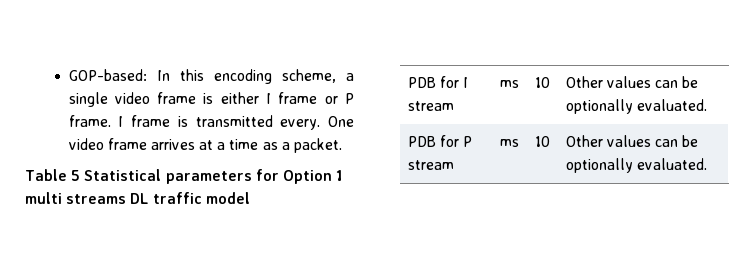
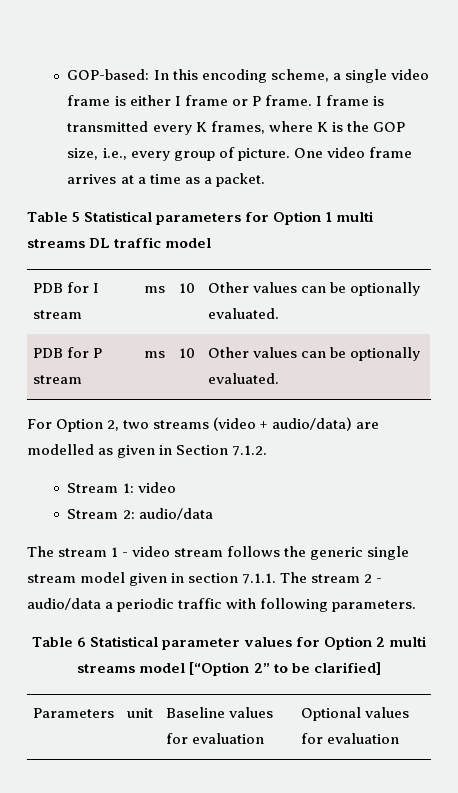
[280,119,321,130] every. -> [152,121,405,135] [67,147,290,161] every K frames, where K is the GOP size, i.e., every group of picture.
(707, 164) none -> [27,417,380,432] [27,444,268,458] [67,482,176,493] [67,508,213,520] [27,546,410,560] [27,572,383,586] [27,598,417,612] [32,636,427,650] [77,662,381,676] [33,708,115,718] [127,708,154,718] [166,707,274,718] [166,733,265,744] [301,707,410,721] [301,733,400,744] // For Option 2, two streams (video + audio/data) are modelled as given in Section 7.1.2. // Stream 1: video // Stream 2: audio/data // The stream 1 - video stream follows the generic single stream model given in section 7.1.1. The stream 2 - audio/data a periodic traffic with following parameters. // Table 6 Statistical parameter values for Option 2 multi streams model [“Option 2” to be clarified] // Parameters | unit | Baseline values for evaluation | Optional values for evaluation

